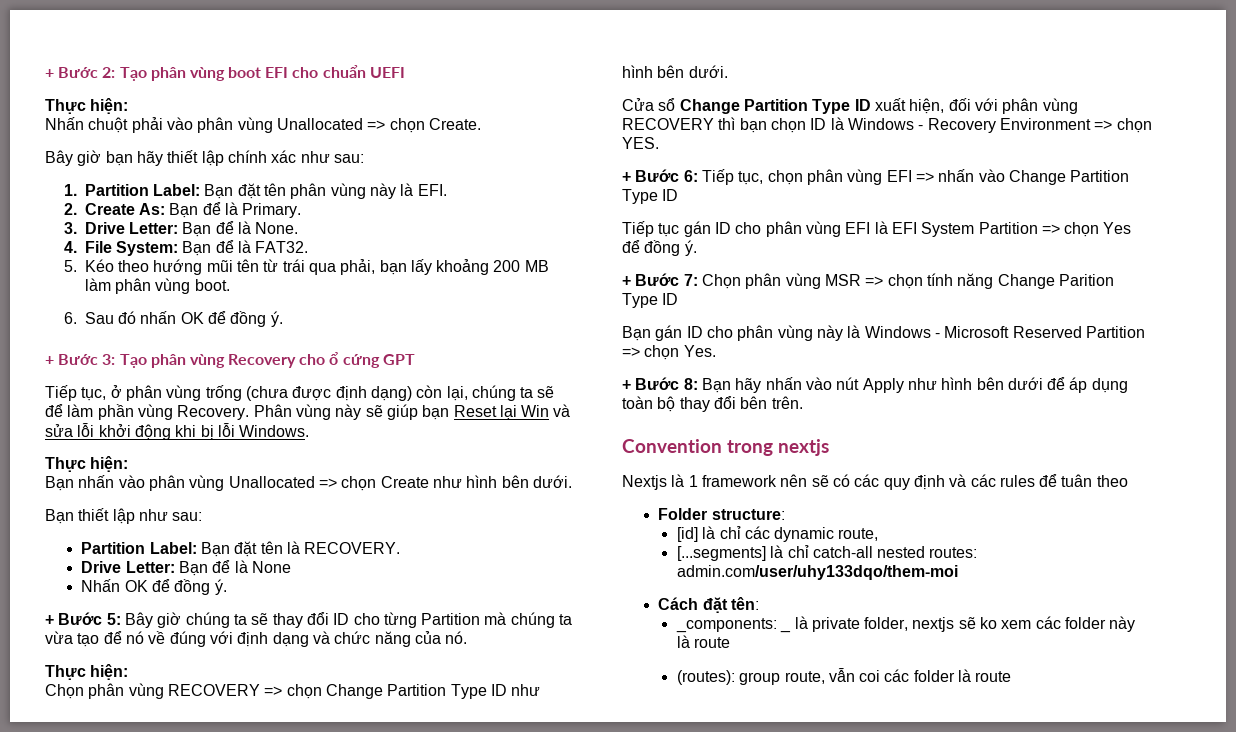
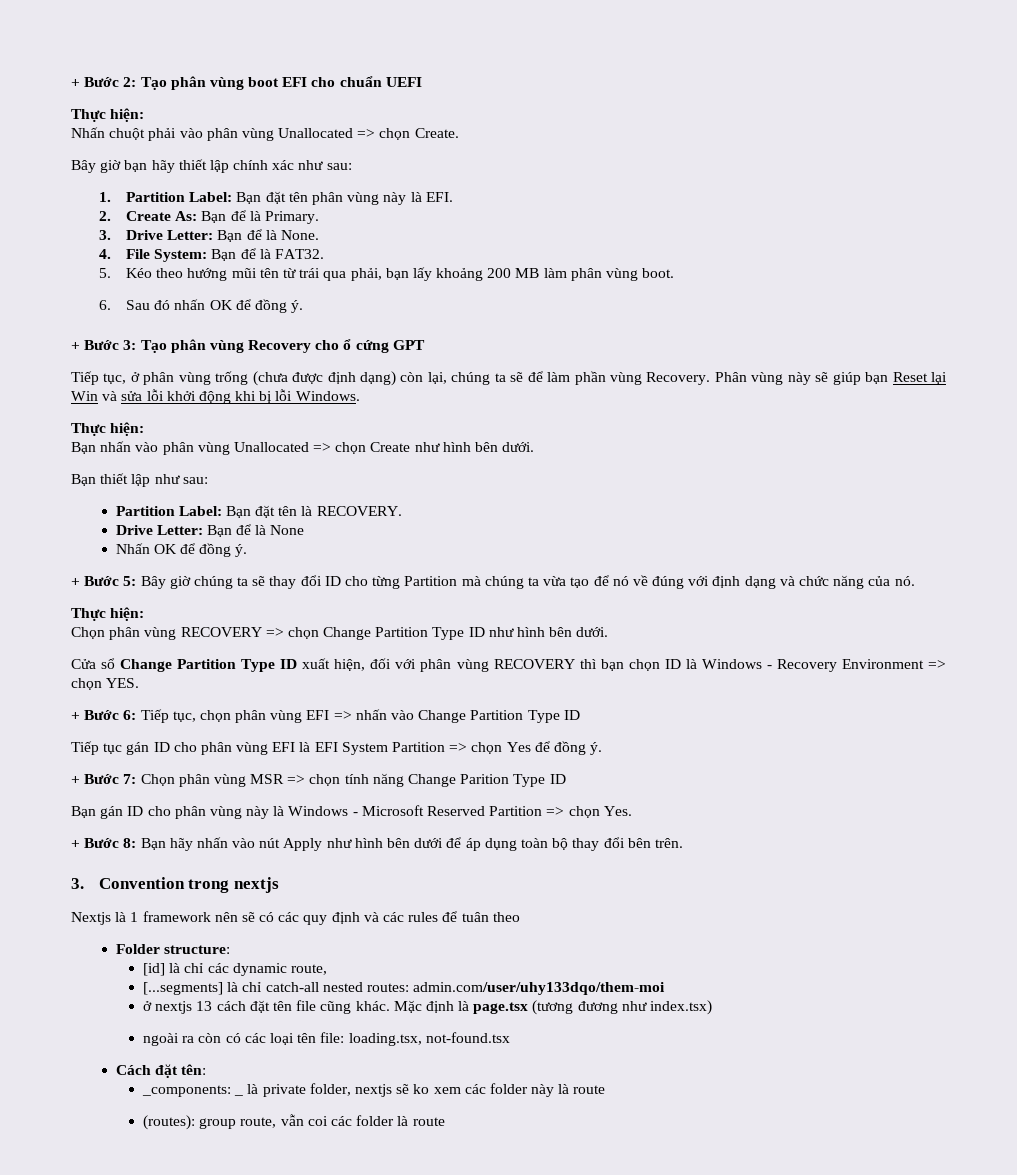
(803, 402) none -> [71,878,84,889] 3.
(958, 572) none -> [143,1000,713,1015] [143,1032,510,1046] // ở nextjs 13 cách đặt tên file cũng khác. Mặc định là page.tsx (tương đương như index.tsx) // ngoài ra còn có các loại tên file: loading.tsx, not-found.tsx

